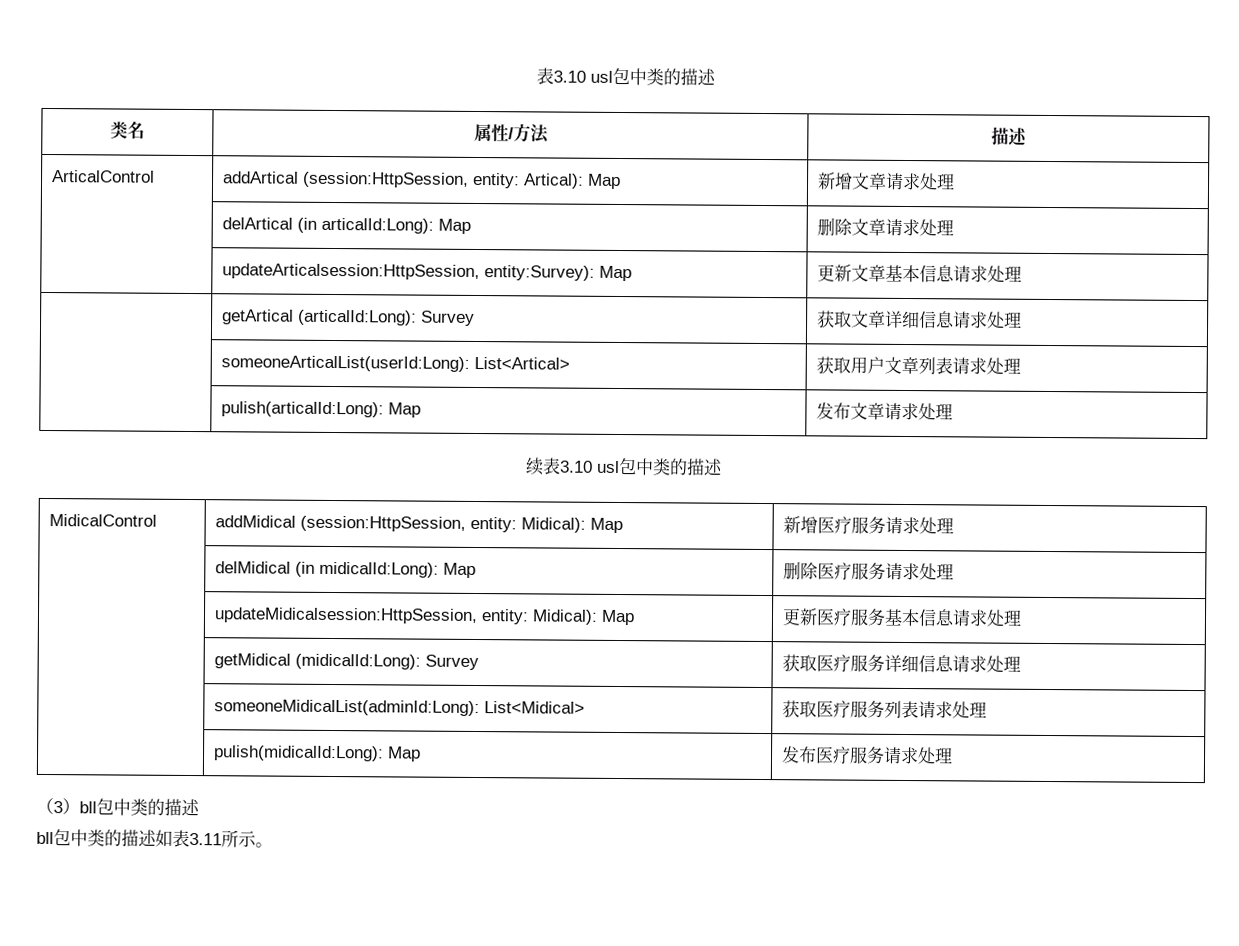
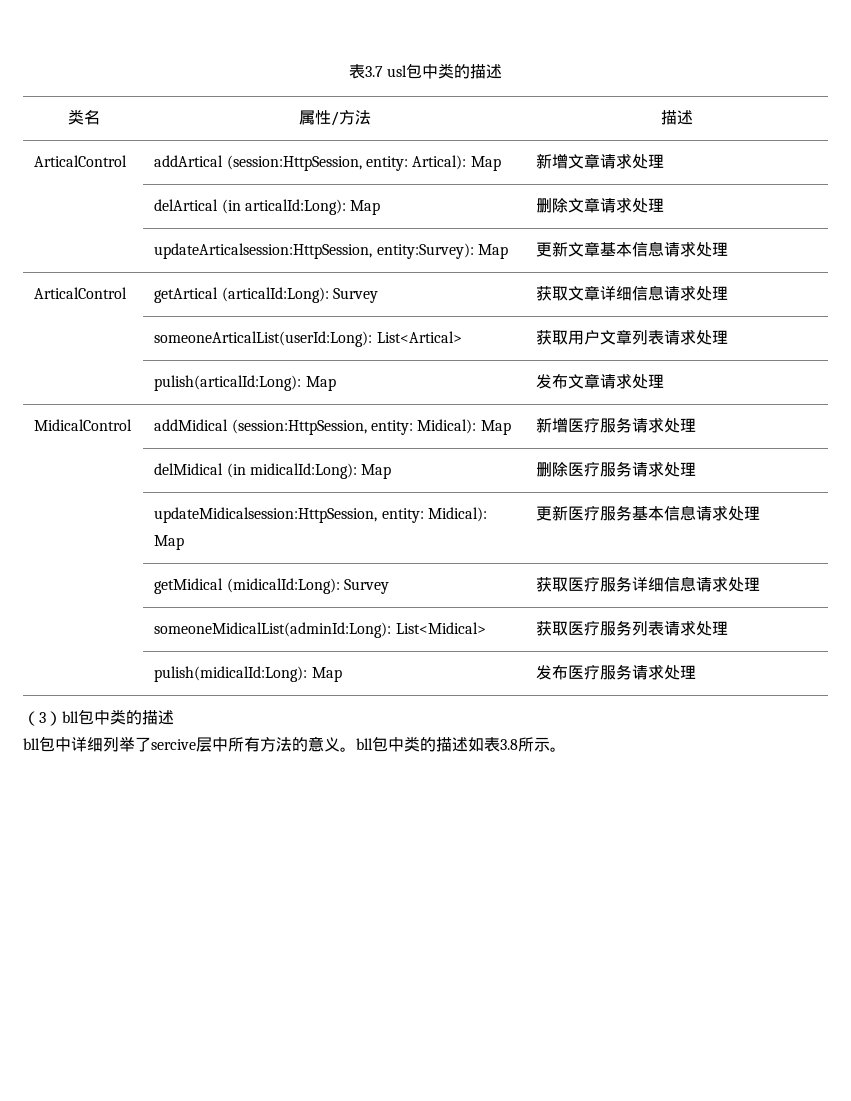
[536,67,586,85] 表3.10 -> [348,64,383,79] 表3.7
(1023, 273) none -> [34,287,128,299] ArticalControl
[524,457,723,476] // 续表3.10 usl包中类的描述 -> (665, 381) none
(88, 838) none -> [71,736,404,752] 详细列举了sercive层中所有方法的意义。bll包中
[189,833,222,846] 3.11 -> [500,739,518,750] 3.8

